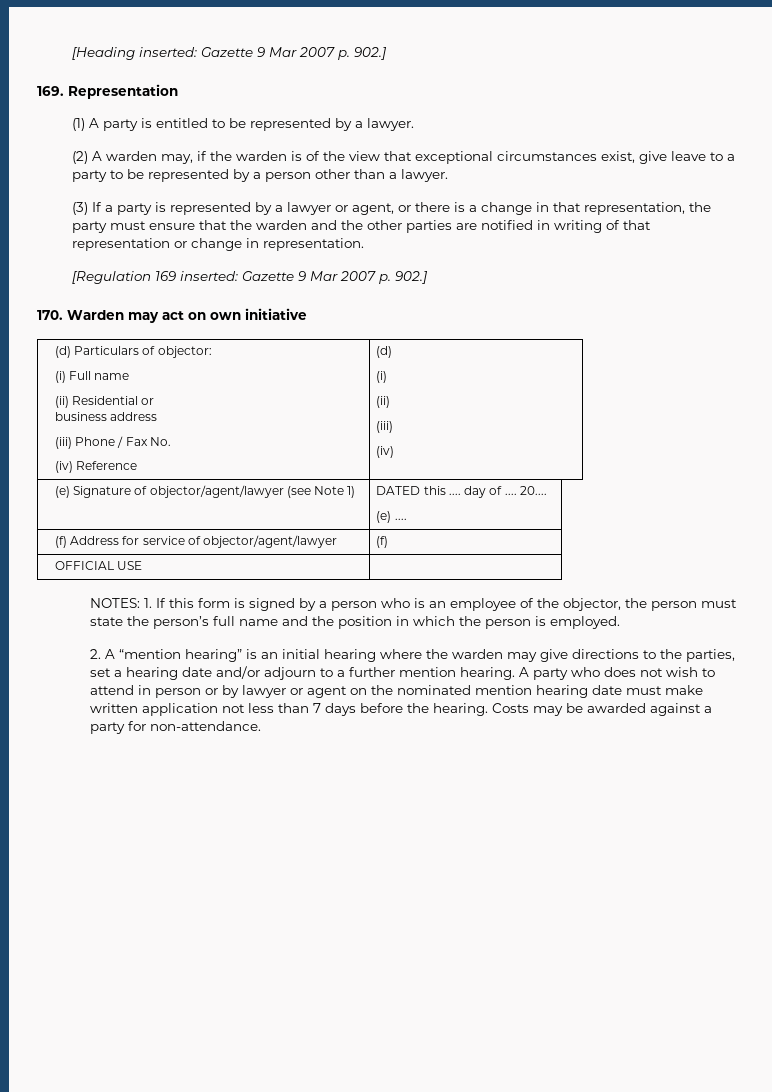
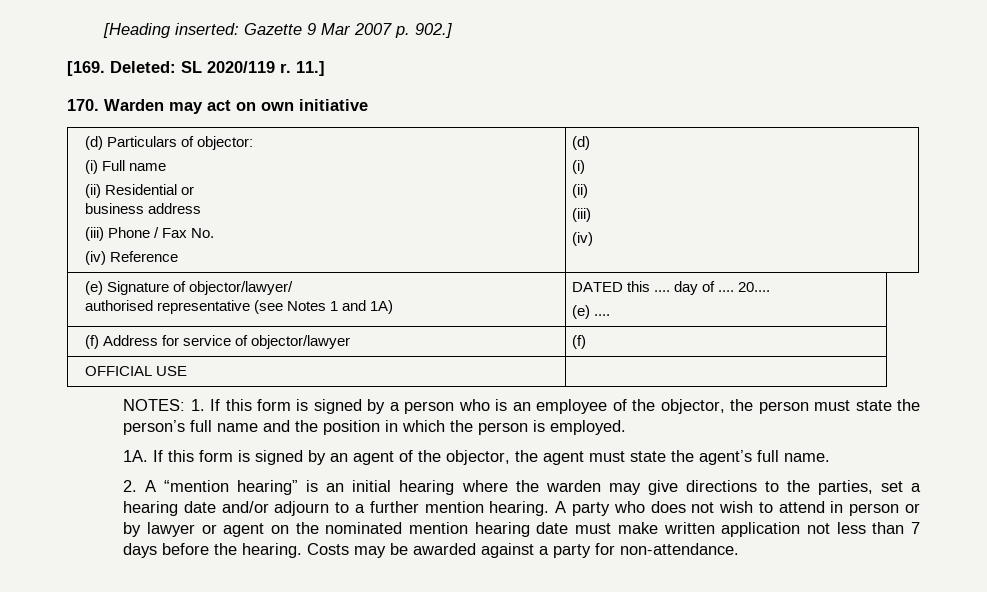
[37,84,178,99] [72,118,415,131] [72,151,736,164] [72,169,449,182] [72,202,712,215] [72,220,652,233] [72,238,365,251] [72,271,429,284] 169. Representation // (1) A party is entitled to be represented by a lawyer. // (2) A warden may, if the warden is of the view that exceptional circumstances exist, give leave to a party to be represented by a person other than a lawyer. // (3) If a party is represented by a lawyer or agent, or there is a change in that representation, the party must ensure that the warden and the other parties are notified in writing of that representation or change in representation. // [Regulation 169 inserted: Gazette 9 Mar 2007 p. 902.] -> [67,61,325,76] [169. Deleted: SL 2020/119 r. 11.]
[149,485,356,498] objector/agent/lawyer (see Note 1) -> [189,281,294,295] [85,300,394,314] objector/lawyer/ // authorised representative (see Notes 1 and 1A)
[203,535,338,548] objector/agent/lawyer -> [251,335,351,349] objector/lawyer
(621, 622) none -> [123,450,831,465] // 1A. If this form is signed by an agent of the objector, the agent must state the agent’s full name.

